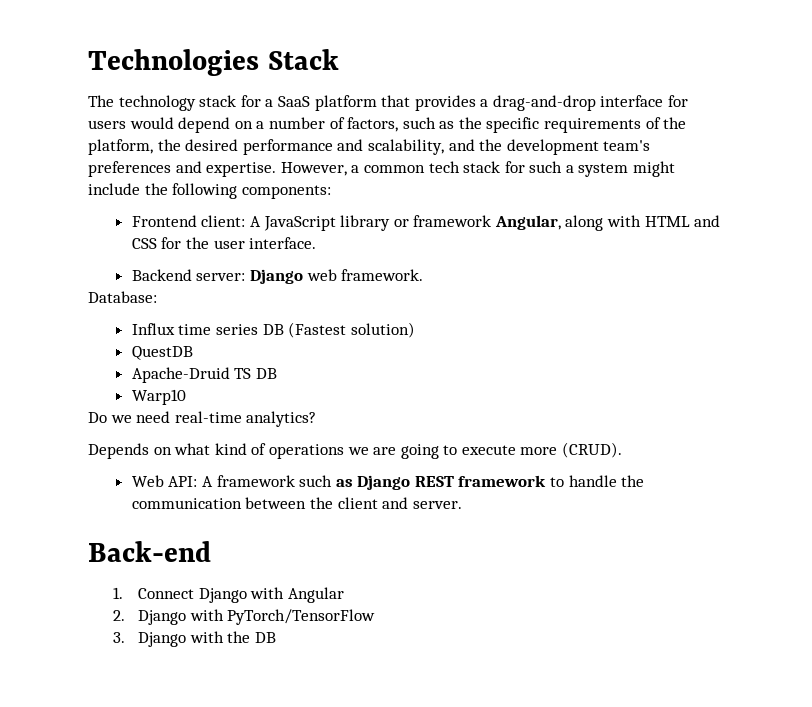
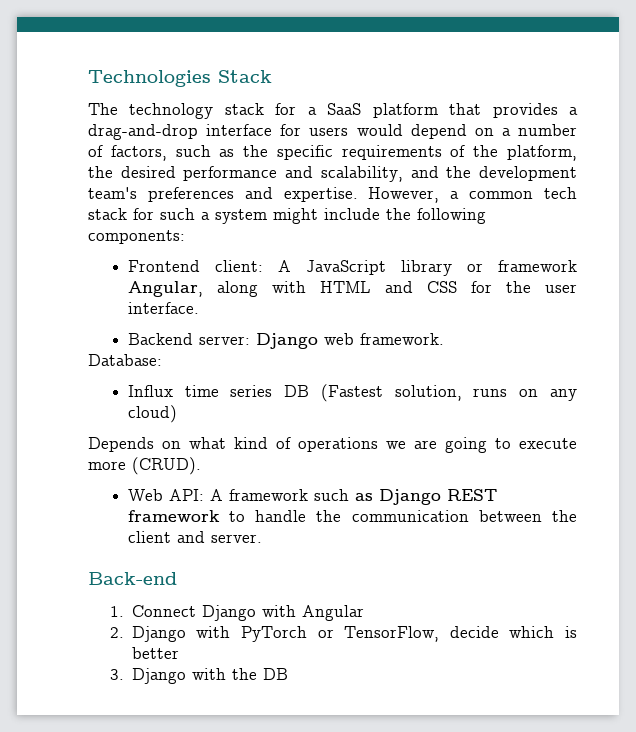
[350,322,415,338] [131,346,193,360] [131,367,277,383] [131,389,186,405] [88,411,317,427] solution) // QuestDB // Apache-Druid TS DB // Warp10 // Do we need real-time analytics? -> [394,385,577,401] [127,405,177,423] solution, runs on any cloud)
[227,609,376,625] PyTorch/TensorFlow -> [241,626,577,642] [131,647,179,659] PyTorch or TensorFlow, decide which is better

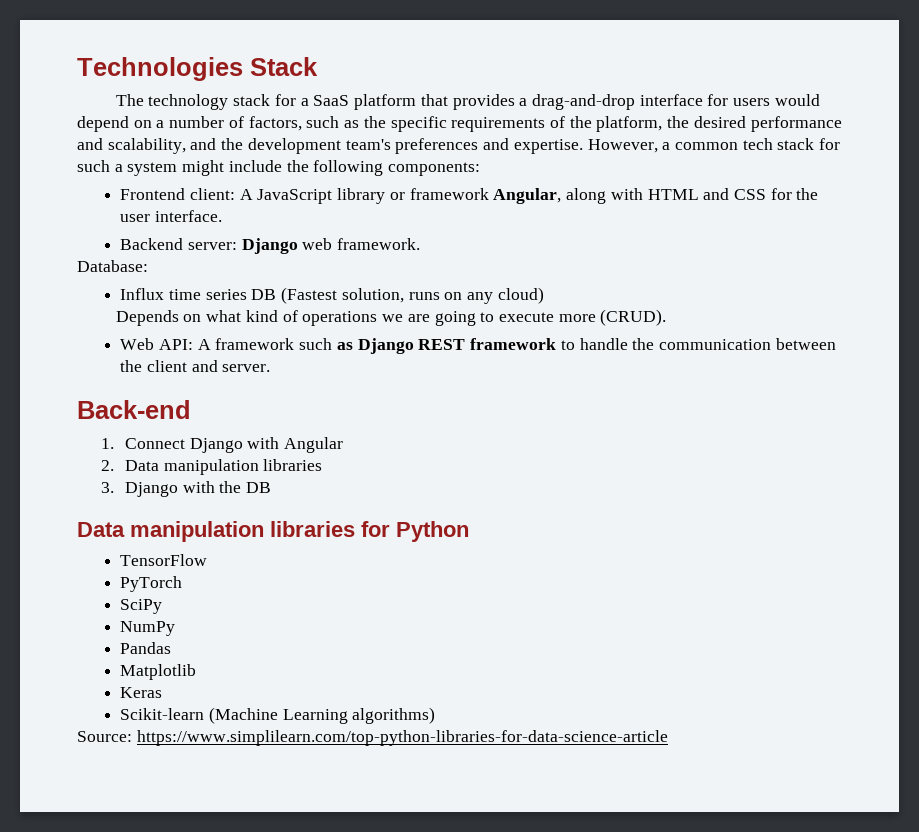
[131,626,577,642] [131,647,179,659] Django with PyTorch or TensorFlow, decide which is better -> [125,459,323,475] Data manipulation libraries
(288, 674) none -> [77,521,469,542] [120,554,208,566] [120,576,183,592] [120,599,163,614] [120,621,176,636] [120,642,172,654] [120,664,197,680] [120,687,163,698] [120,707,436,724] [77,730,668,746] // Data manipulation libraries for Python // TensorFlow // PyTorch // SciPy // NumPy // Pandas // Matplotlib // Keras // Scikit-learn (Machine Learning algorithms) // Source: https://www.simplilearn.com/top-python-libraries-for-data-science-article

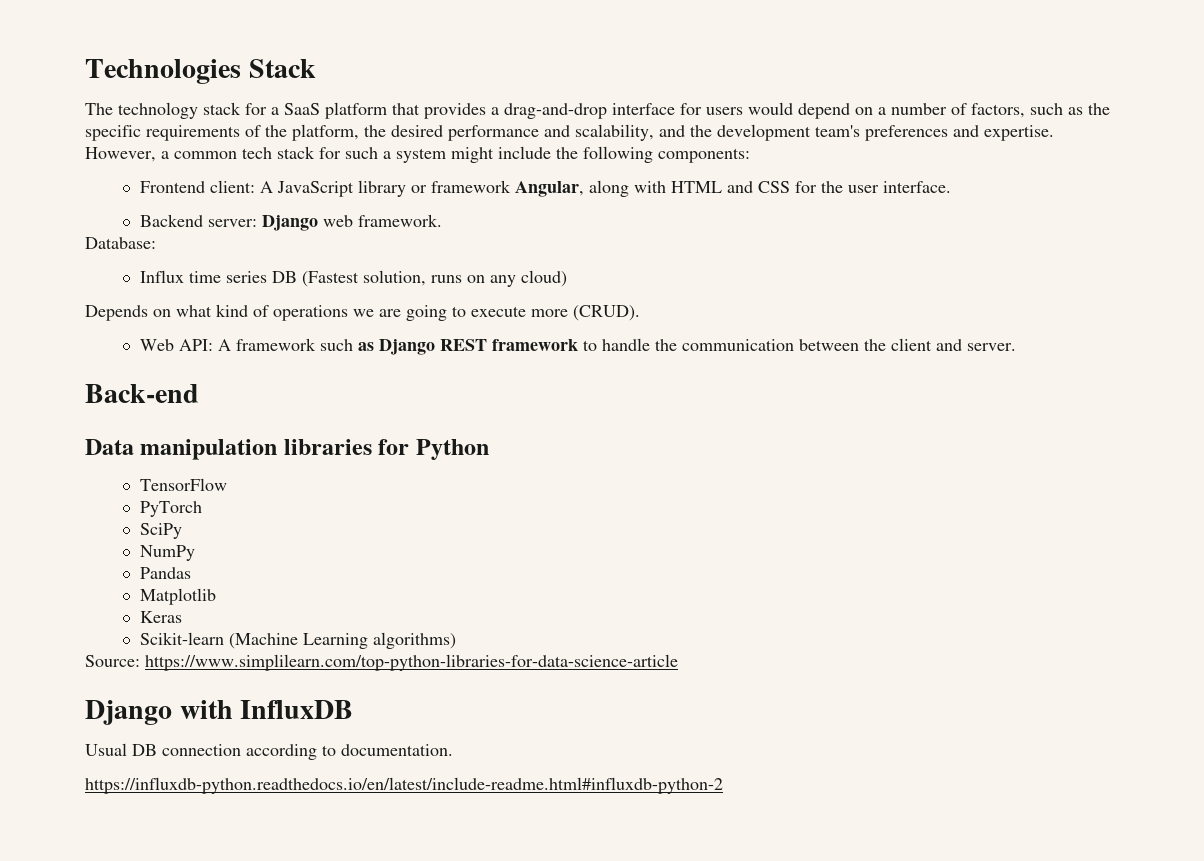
[101,437,344,453] [101,459,323,475] [101,481,272,497] // 1. Connect Django with Angular // 2. Data manipulation libraries // 3. Django with the DB -> (199, 393) none
(668, 738) none -> [85,700,354,725] [85,743,453,760] [85,777,723,794] // Django with InfluxDB // Usual DB connection according to documentation. // https://influxdb-python.readthedocs.io/en/latest/include-readme.html#influxdb-python-2

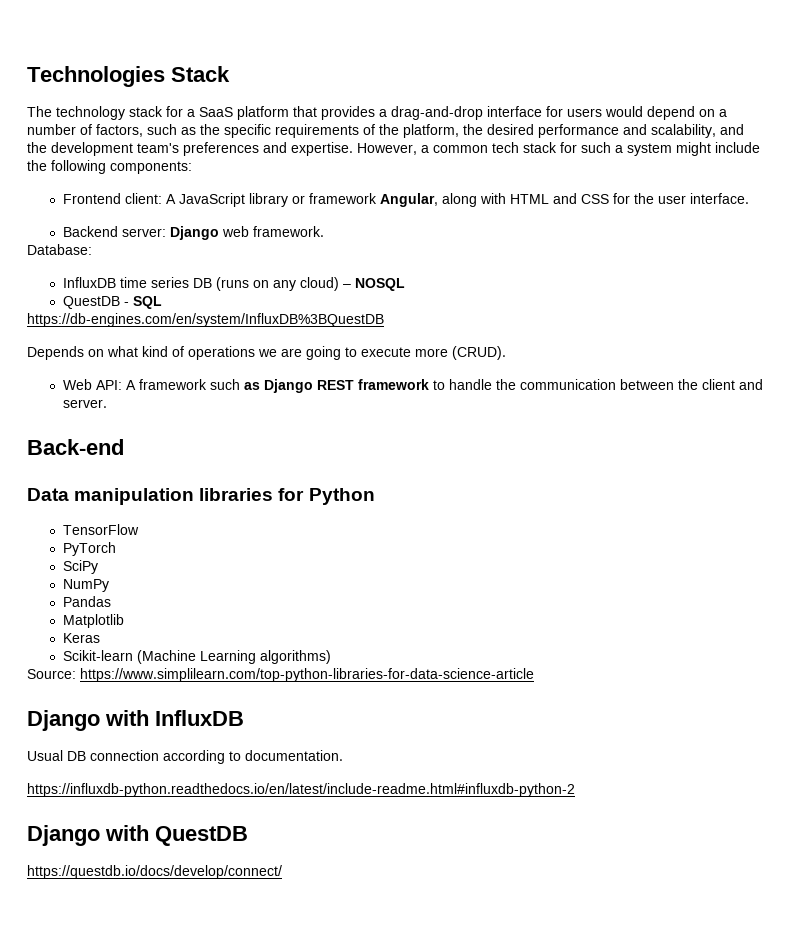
[139,270,184,283] Influx -> [62,277,116,288] InfluxDB
[301,270,462,287] (Fastest solution, runs -> [215,277,249,291] (runs
(567, 278) none -> [342,278,405,291] [62,296,162,309] [27,313,384,327] – NOSQL // QuestDB - SQL // https://db-engines.com/en/system/InfluxDB%3BQuestDB
(723, 785) none -> [27,825,248,846] [27,865,282,879] // Django with QuestDB // https://questdb.io/docs/develop/connect/

